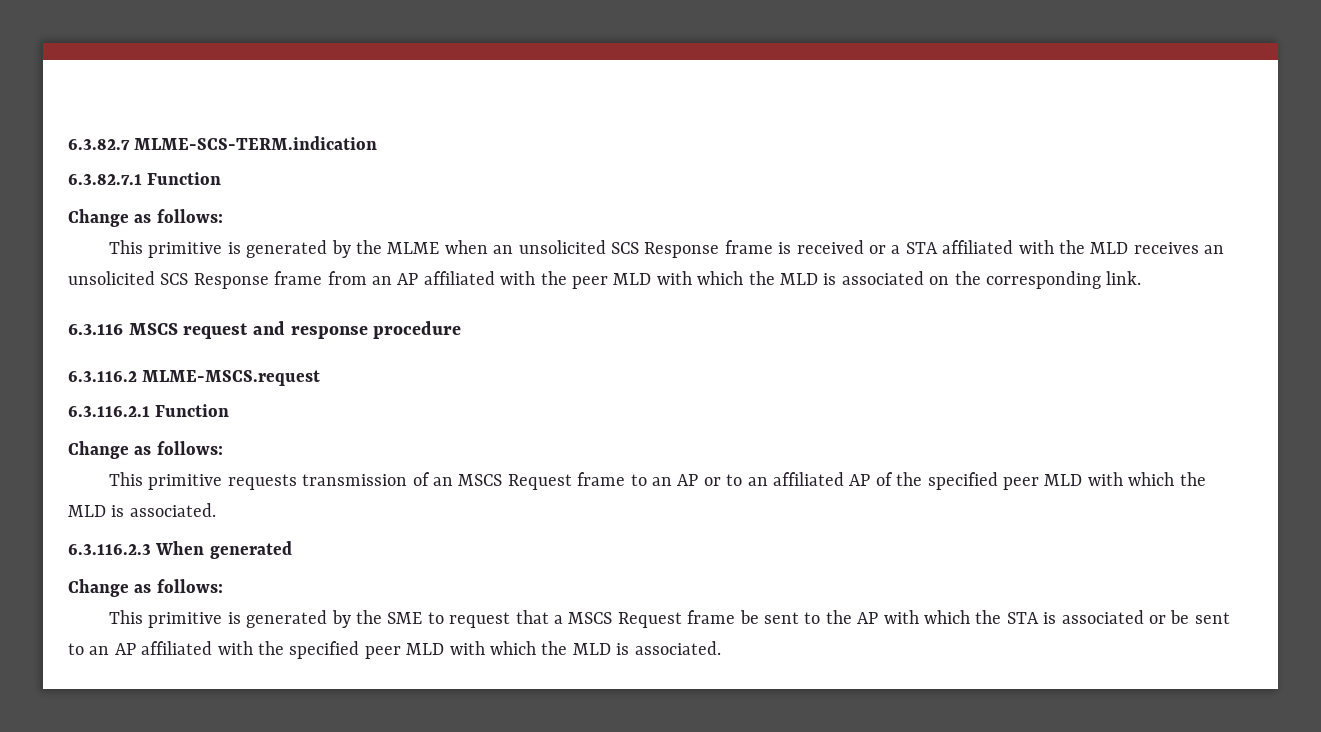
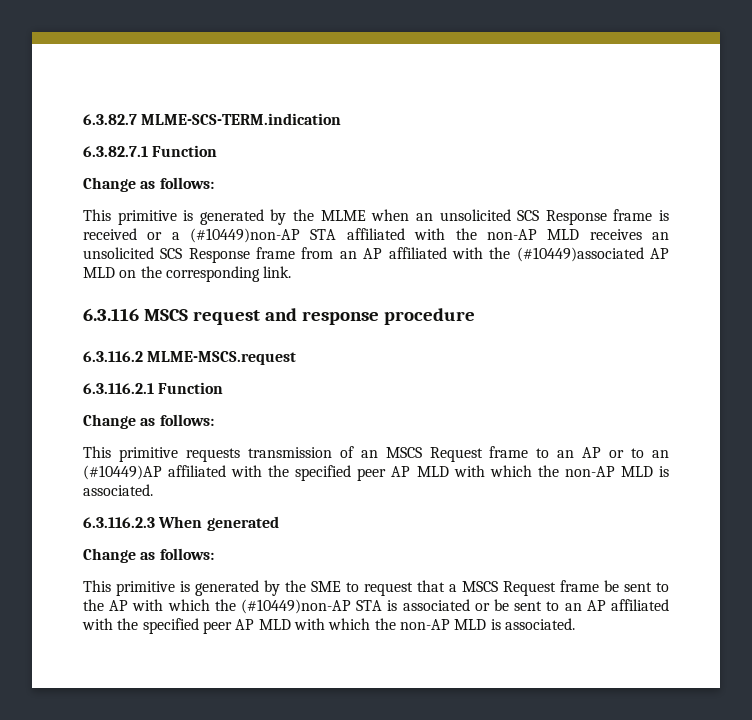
(901, 249) none -> [190,228,301,243] (#10449)non-AP
(1086, 247) none -> [486,229,537,240] non-AP
[571,271,924,289] peer MLD with which the MLD is associated -> [516,247,670,262] [83,267,115,278] (#10449)associated AP MLD
[773,472,1206,490] affiliated AP of the specified peer MLD with which the -> [83,465,615,481] (#10449)AP affiliated with the specified peer AP MLD with which the non-AP
(1002, 617) none -> [241,599,351,614] (#10449)non-AP
[406,641,568,655] MLD with which the -> [235,618,450,630] AP MLD with which the non-AP

